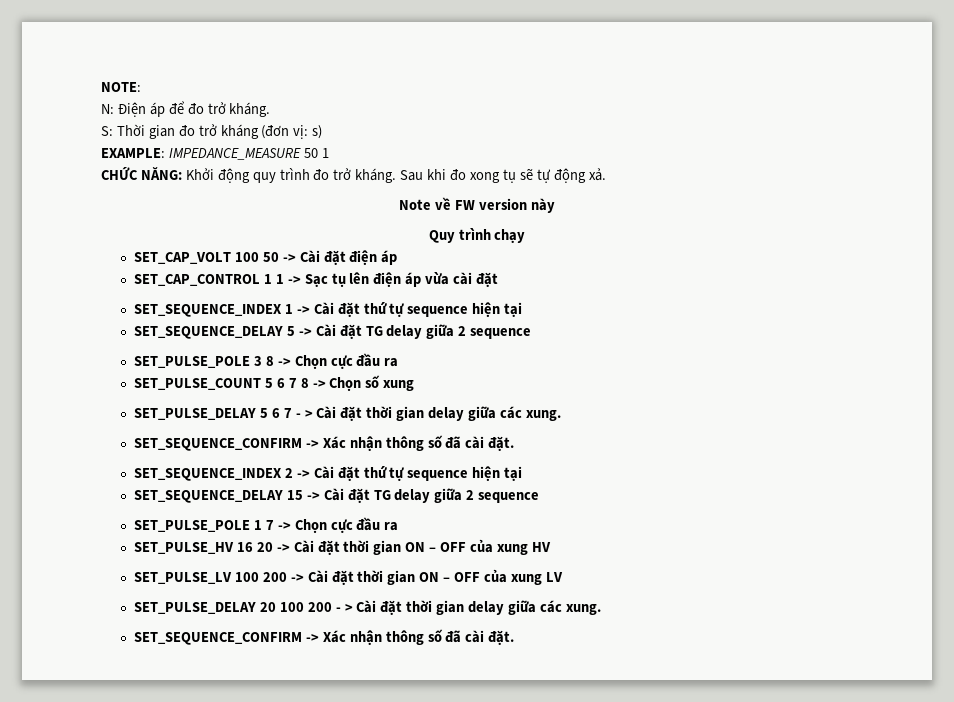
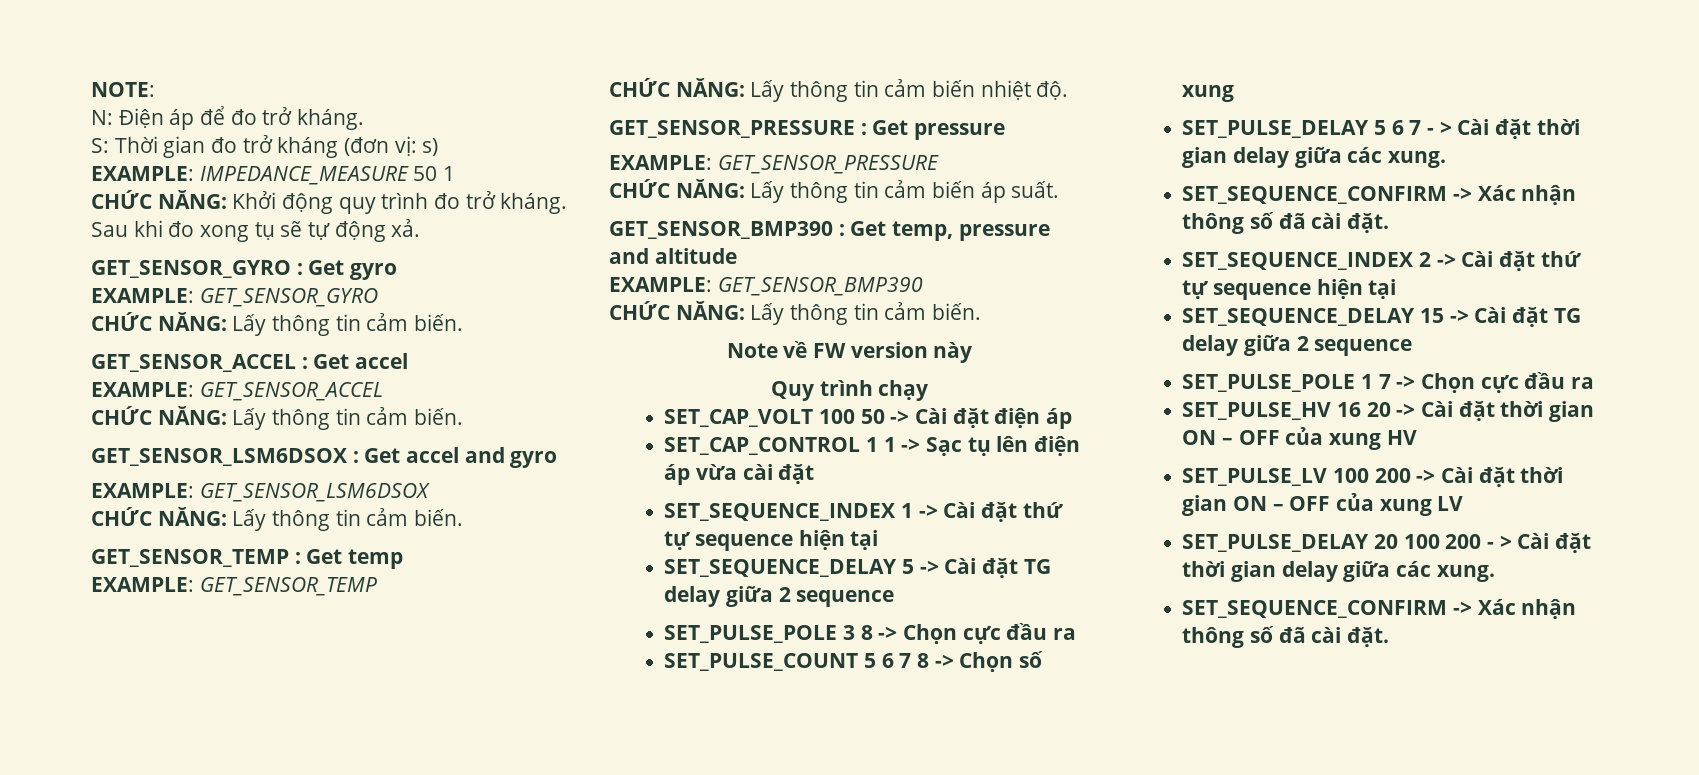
(606, 174) none -> [91,260,398,280] [91,288,378,307] [91,312,464,336] [91,353,409,372] [91,382,383,401] [91,406,464,430] [91,447,558,468] [91,483,430,502] [91,507,464,531] [91,549,404,569] [91,577,377,596] [609,78,1069,102] [609,120,1006,140] [609,155,939,174] [609,179,1060,203] [609,221,1050,241] [609,248,737,264] [609,277,923,296] [609,301,982,325] // GET_SENSOR_GYRO : Get gyro // EXAMPLE: GET_SENSOR_GYRO // CHỨC NĂNG: Lấy thông tin cảm biến. // GET_SENSOR_ACCEL : Get accel // EXAMPLE: GET_SENSOR_ACCEL // CHỨC NĂNG: Lấy thông tin cảm biến. // GET_SENSOR_LSM6DSOX : Get accel and gyro // EXAMPLE: GET_SENSOR_LSM6DSOX // CHỨC NĂNG: Lấy thông tin cảm biến. // GET_SENSOR_TEMP : Get temp // EXAMPLE: GET_SENSOR_TEMP // CHỨC NĂNG: Lấy thông tin cảm biến nhiệt độ. // GET_SENSOR_PRESSURE : Get pressure // EXAMPLE: GET_SENSOR_PRESSURE // CHỨC NĂNG: Lấy thông tin cảm biến áp suất. // GET_SENSOR_BMP390 : Get temp, pressure and altitude // EXAMPLE: GET_SENSOR_BMP390 // CHỨC NĂNG: Lấy thông tin cảm biến.

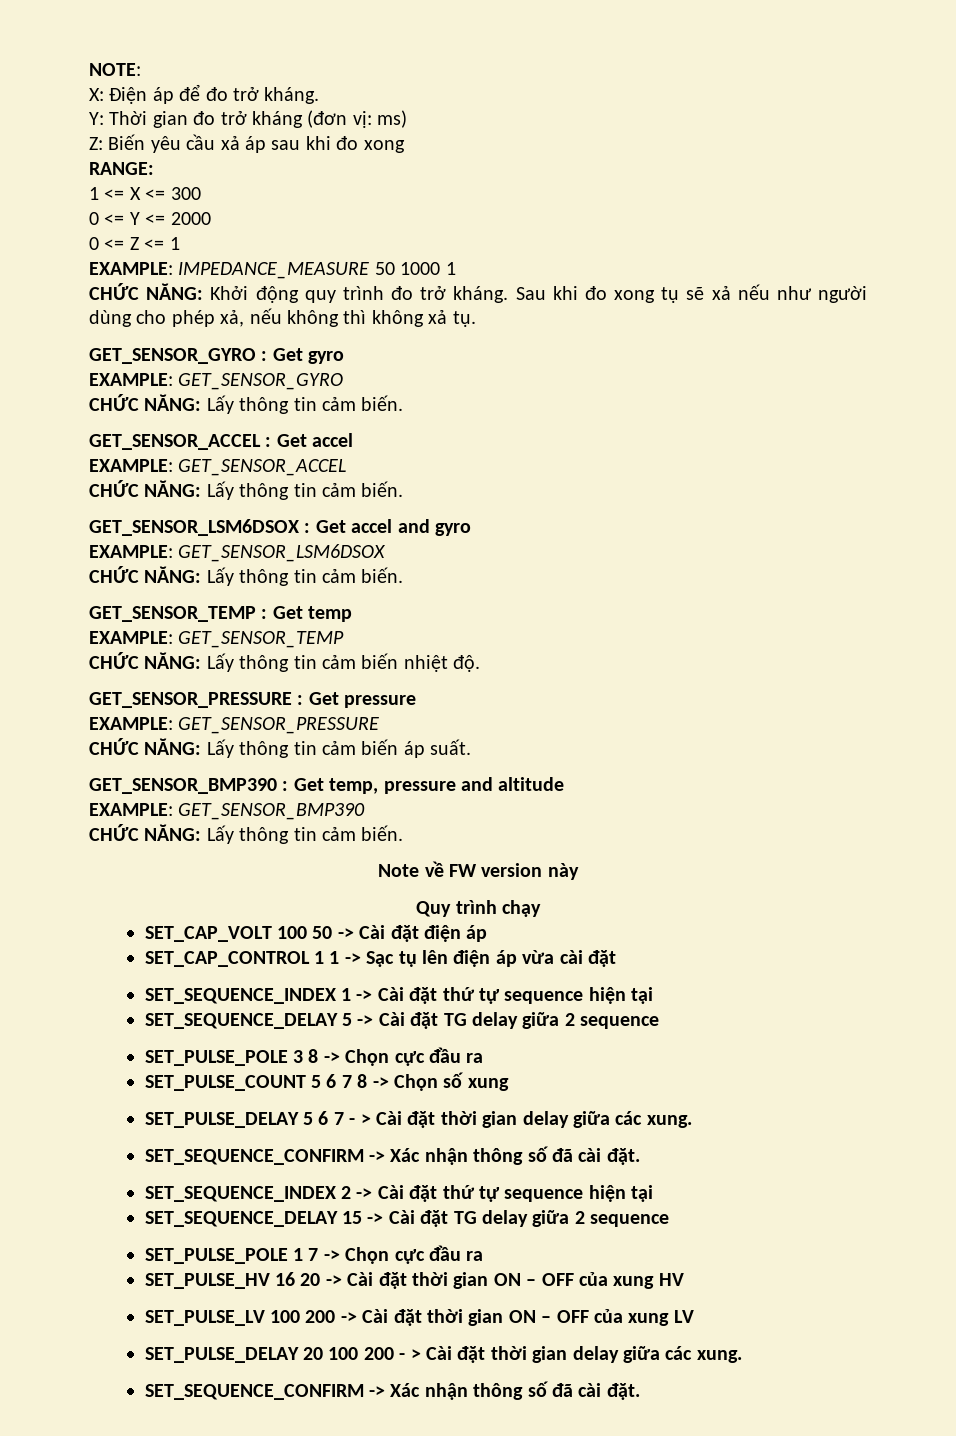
[91,110,113,125] N: -> [89,88,104,101] X:
[91,138,109,153] S: -> [89,112,104,125] Y:
[422,138,439,156] s) -> [377,110,408,128] [89,134,405,153] [89,162,154,175] [89,187,201,200] [89,212,211,225] [89,237,180,250] ms) // Z: Biến yêu cầu xả áp sau khi đo xong // RANGE: // 1 <= X <= 300 // 0 <= Y <= 2000 // 0 <= Z <= 1
(438, 173) none -> [400,262,441,275] 1000
[308,219,421,242] tự động xả. -> [711,284,867,303] [89,308,476,327] xả nếu như người dùng cho phép xả, nếu không thì không xả tụ.

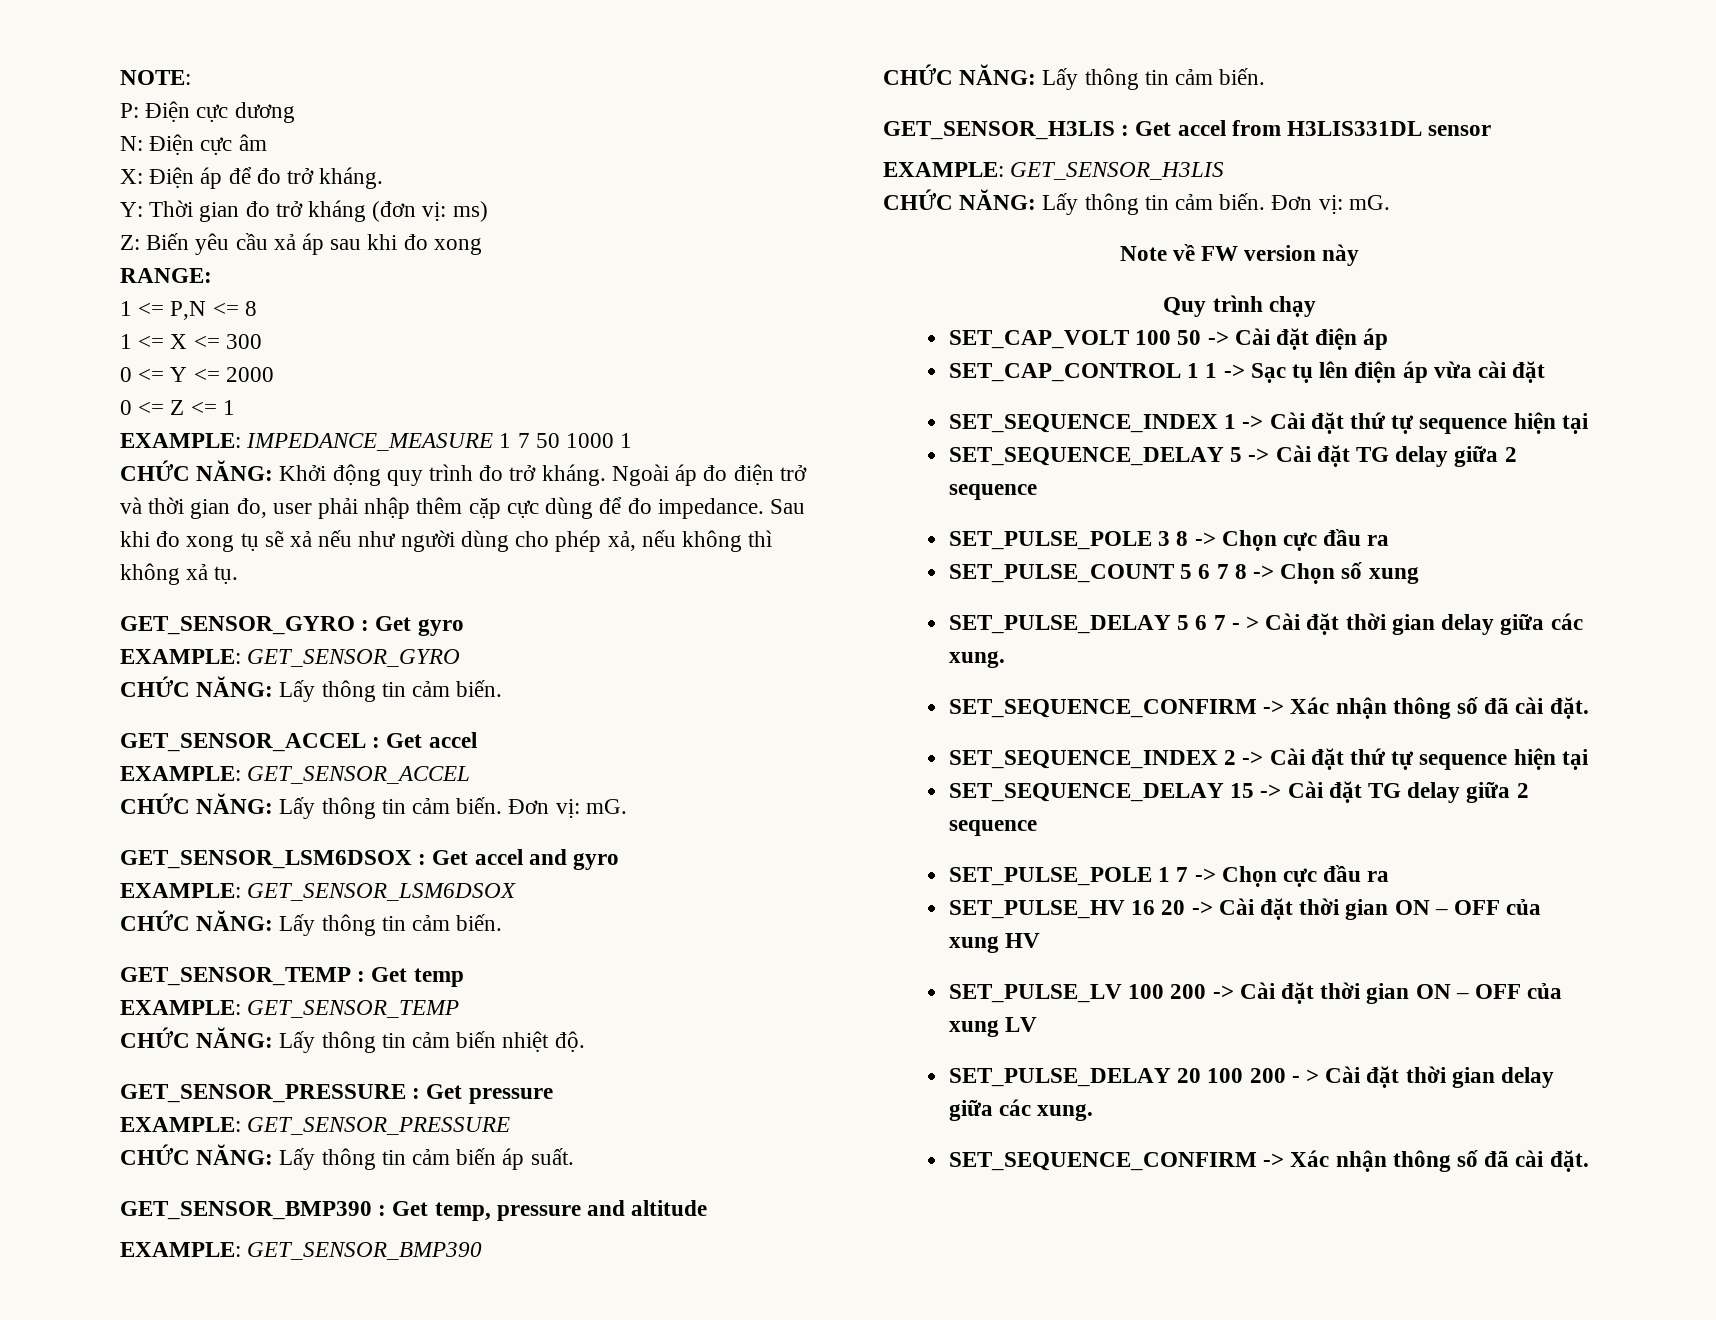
(141, 69) none -> [120,101,295,123] [120,134,267,155] // P: Điện cực dương // N: Điện cực âm
(154, 168) none -> [120,301,257,320] // 1 <= P,N <= 8
(370, 270) none -> [499,433,530,448] 1 7
(509, 294) none -> [611,464,807,486] [120,497,764,519] Ngoài áp đo điện trở và thời gian đo, user phải nhập thêm cặp cực dùng để đo impedance.
(404, 489) none -> [508,799,627,818] Đơn vị: mG.
(404, 833) none -> [883,120,1492,140] [883,162,1225,180] [883,189,1390,215] // GET_SENSOR_H3LIS : Get accel from H3LIS331DL sensor // EXAMPLE: GET_SENSOR_H3LIS // CHỨC NĂNG: Lấy thông tin cảm biến. Đơn vị: mG.

